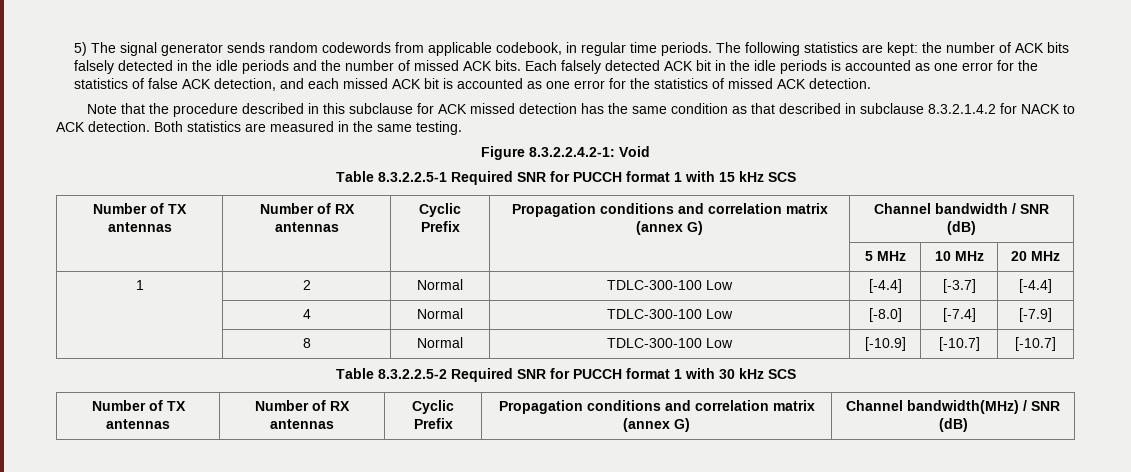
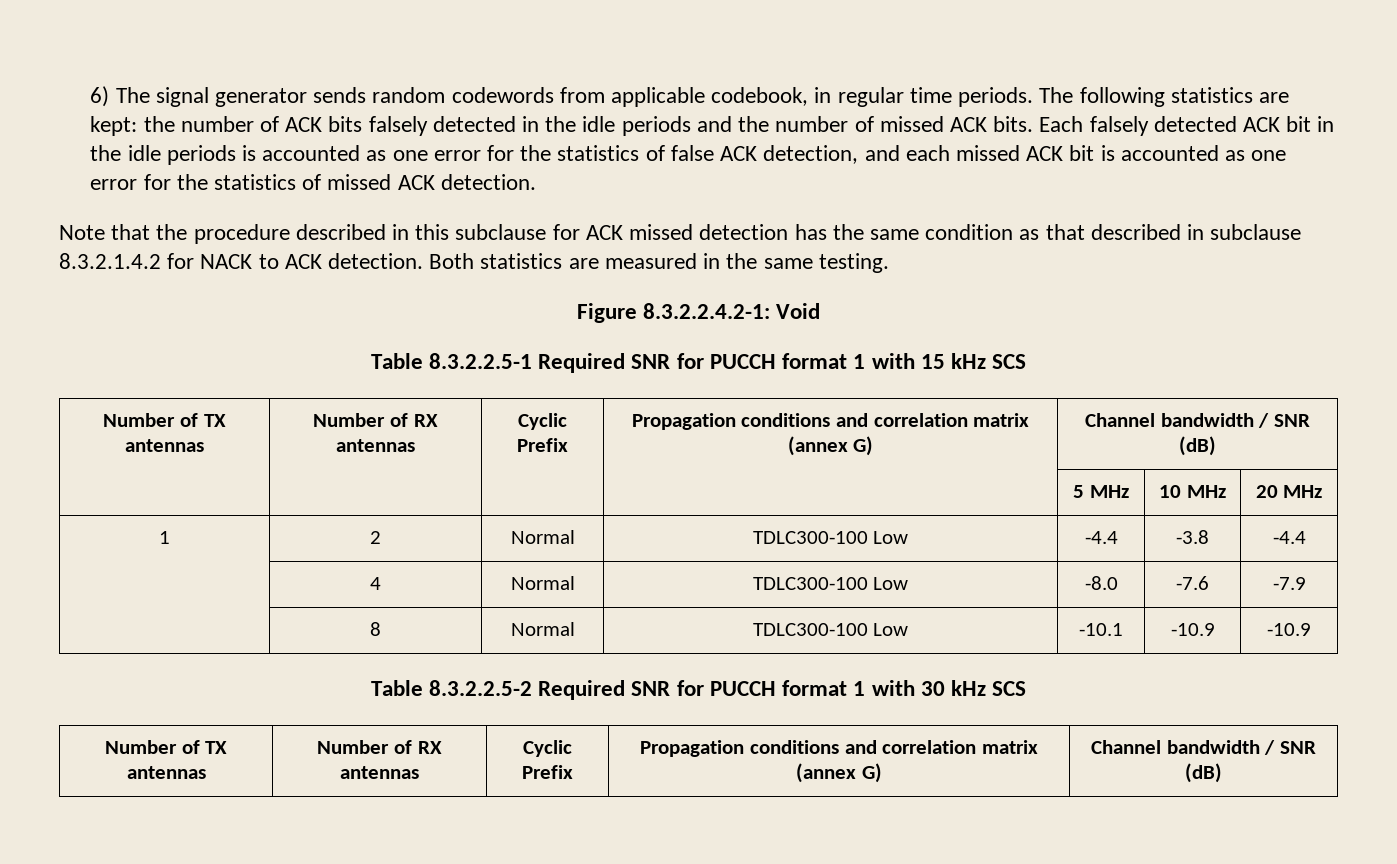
[74,42,88,56] 5) -> [90,86,110,107] 6)
[607,280,733,290] [868,279,902,293] [942,279,976,293] [1019,279,1052,293] TDLC-300-100 Low | [-4.4] | [-3.7] | [-4.4] -> [752,531,909,544] [1084,531,1118,544] [1176,530,1209,544] [1272,531,1306,544] TDLC300-100 Low | -4.4 | -3.8 | -4.4
[607,309,733,319] [868,308,902,322] [942,308,976,322] [1019,308,1052,322] TDLC-300-100 Low | [-8.0] | [-7.4] | [-7.9] -> [752,577,909,590] [1084,576,1118,590] [1176,576,1209,590] [1272,577,1306,590] TDLC300-100 Low | -8.0 | -7.6 | -7.9
[607,338,733,348] [864,337,906,351] [938,337,980,351] [1015,337,1056,351] TDLC-300-100 Low | [-10.9] | [-10.7] | [-10.7] -> [752,623,909,636] [1079,623,1123,636] [1170,623,1215,636] [1267,623,1311,636] TDLC300-100 Low | -10.1 | -10.9 | -10.9
[907,400,1019,414] bandwidth(MHz) -> [1166,740,1260,754] bandwidth

